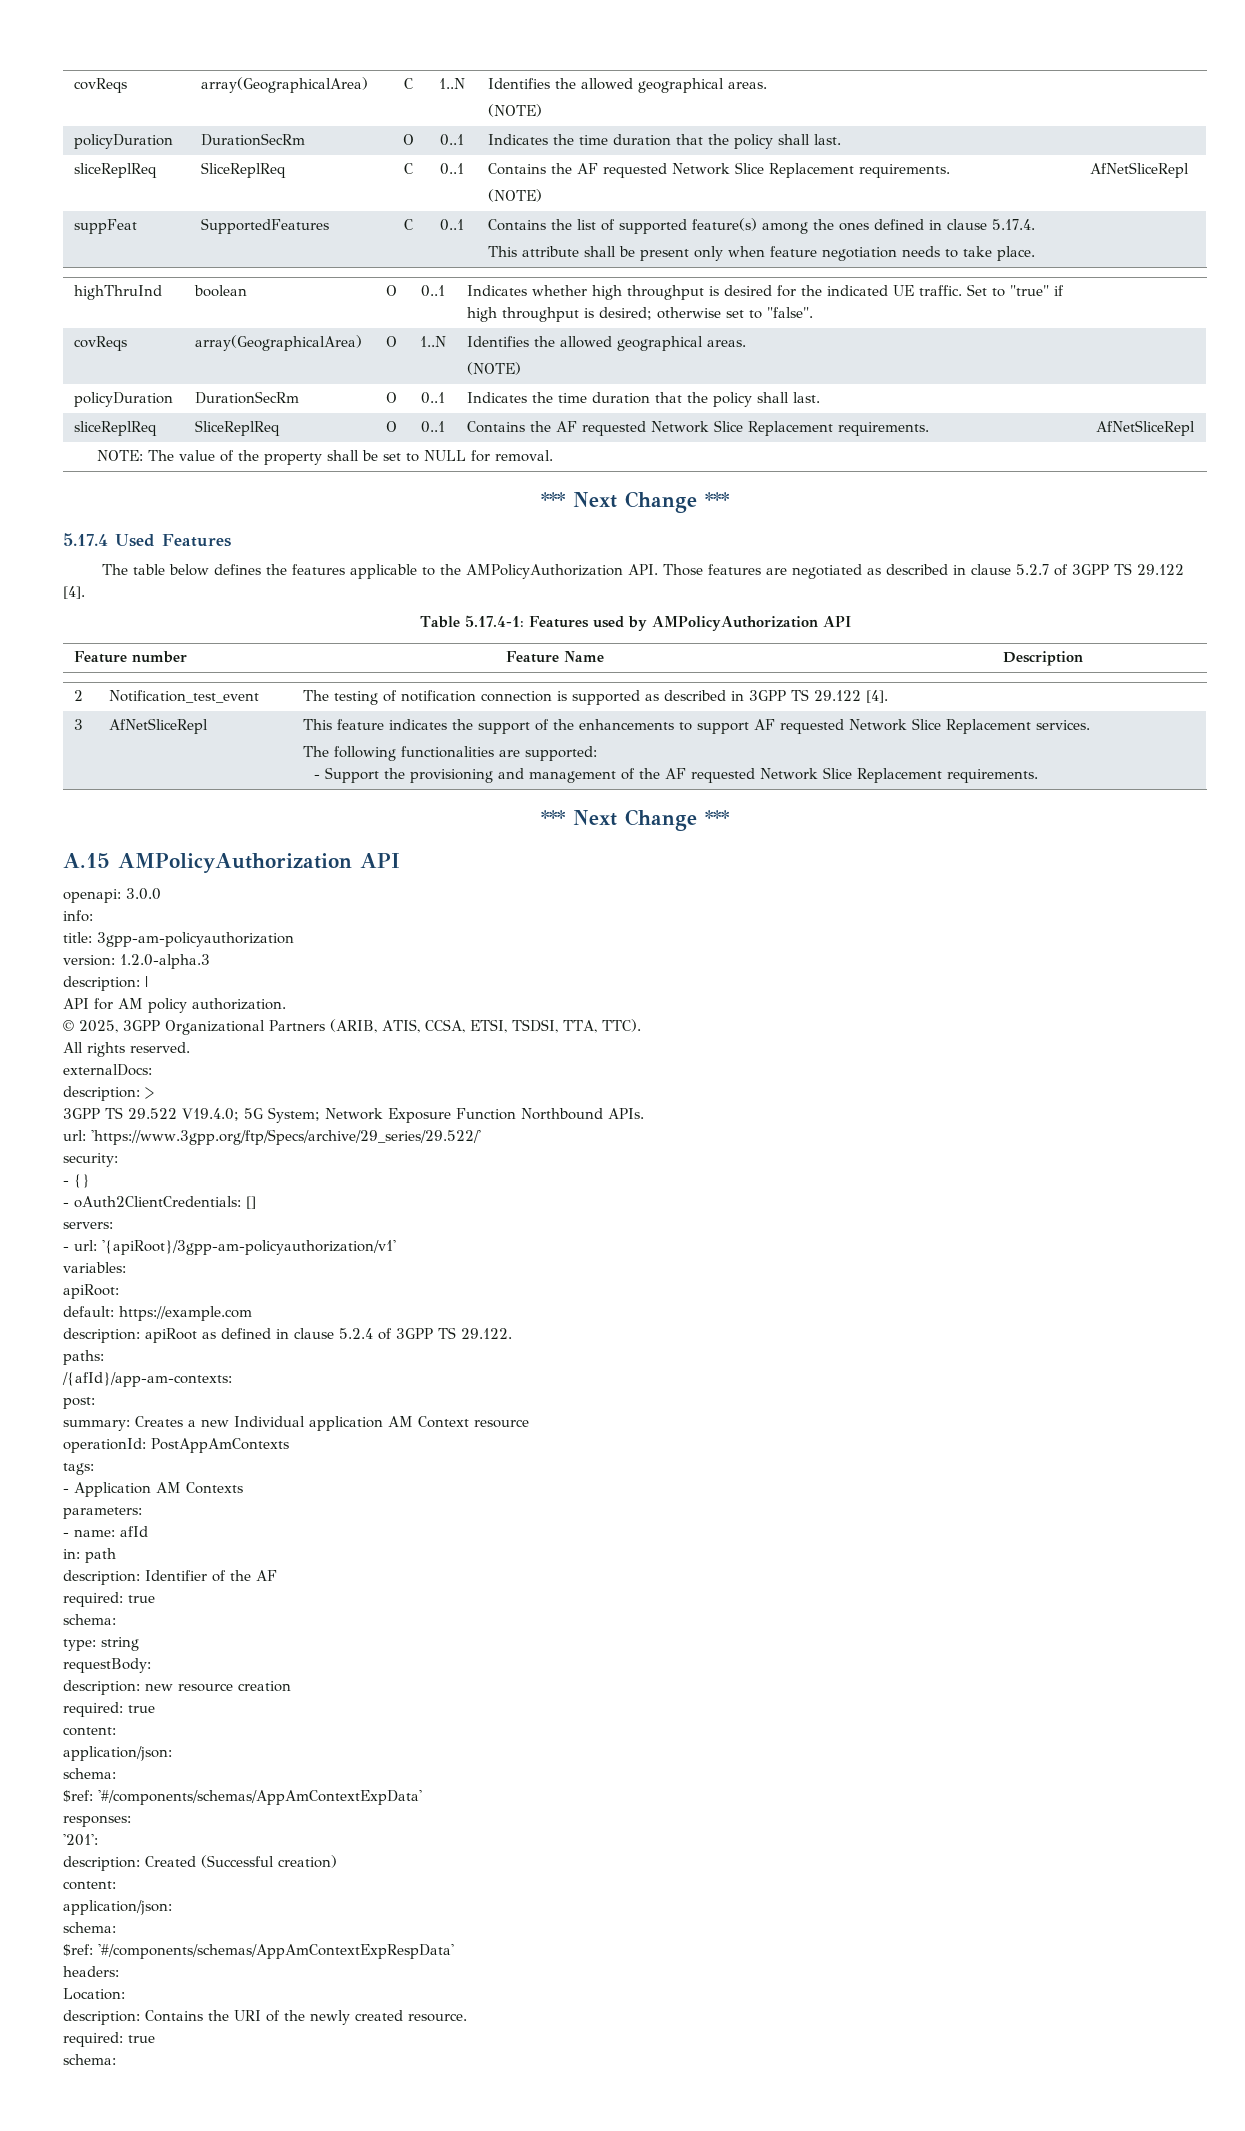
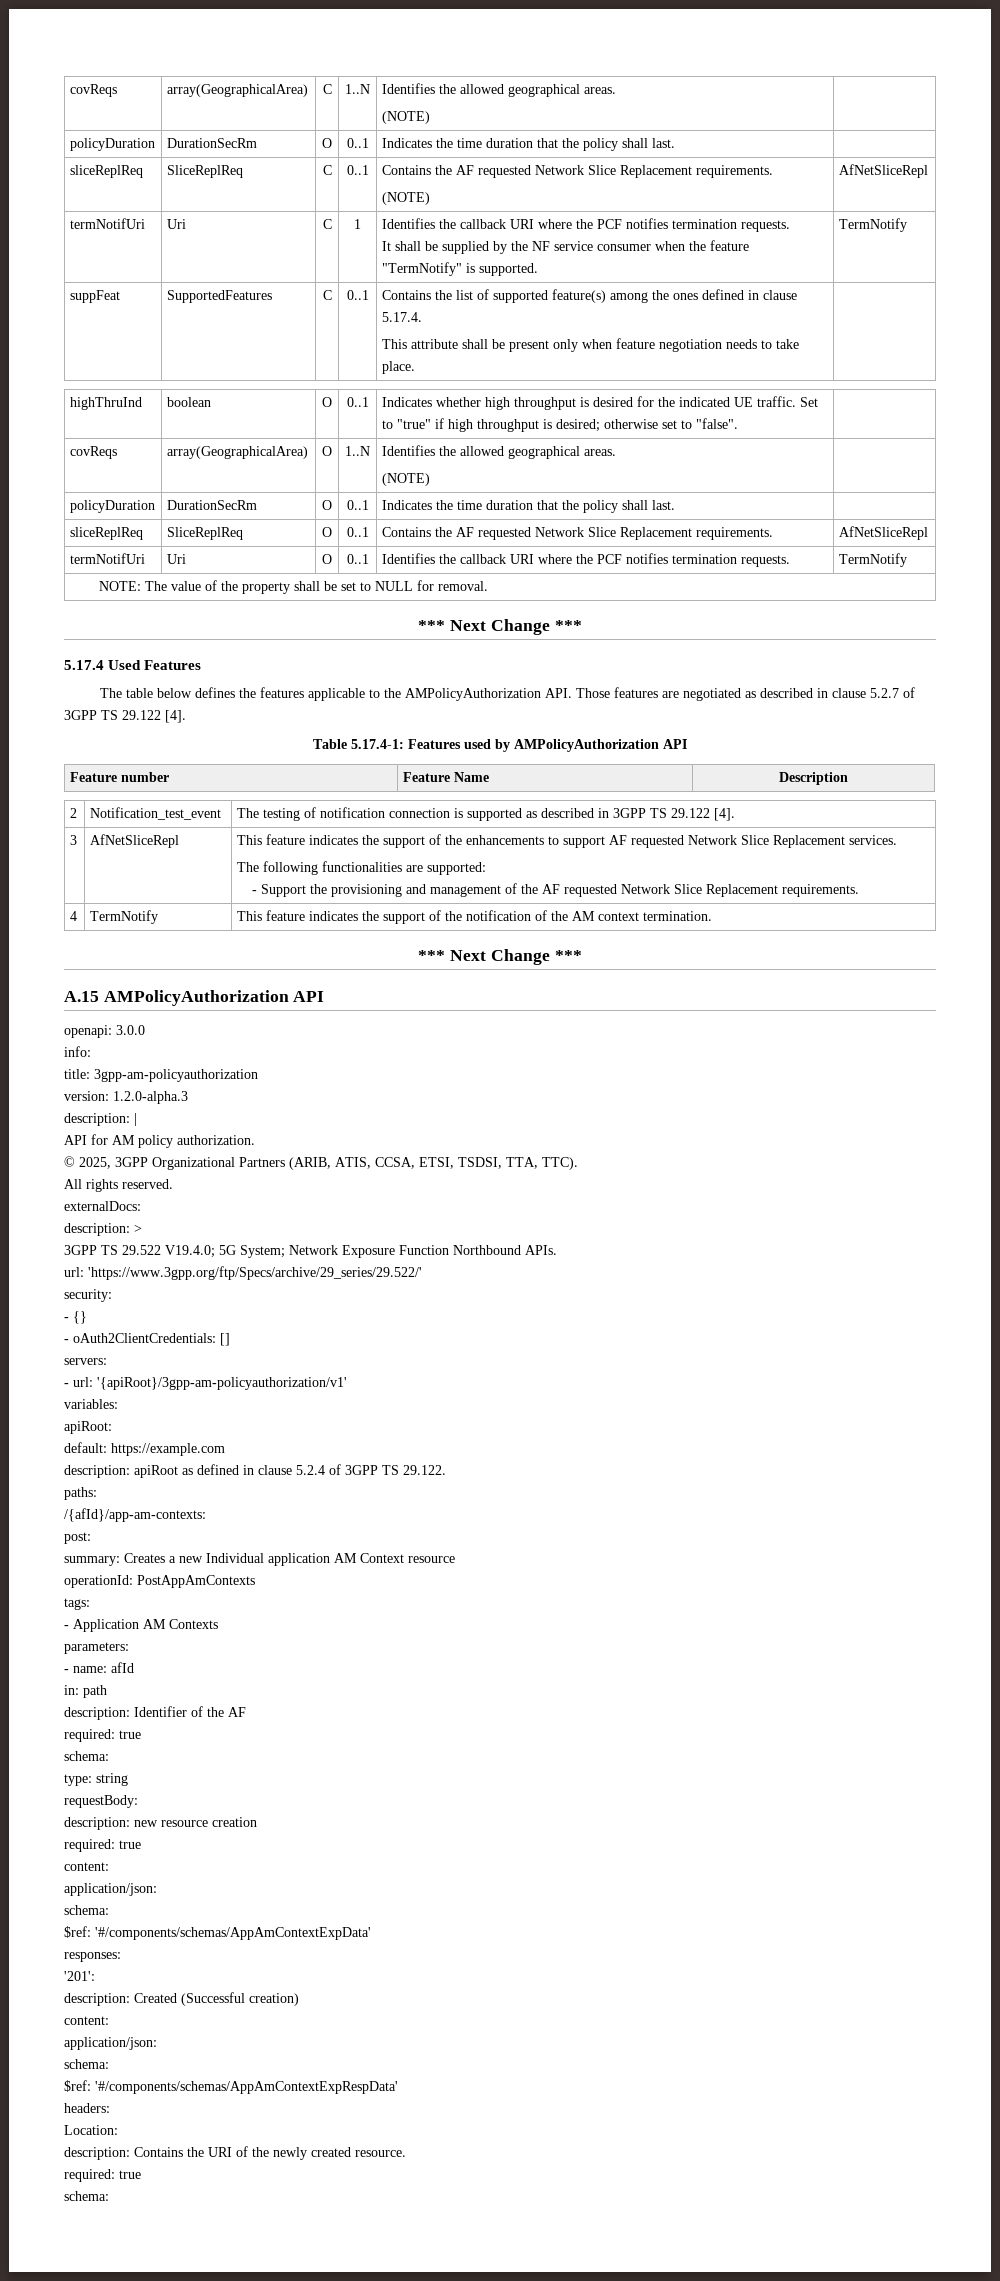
(1189, 170) none -> [69,218,145,229] [166,219,186,229] [322,219,332,229] [354,219,361,229] [381,218,790,232] [381,240,749,254] [381,262,538,276] [838,218,907,232] // termNotifUri | Uri | C | 1 | Identifies the callback URI where the PCF notifies termination requests. // It shall be supplied by the NF service consumer when the feature "TermNotify" is supported. | TermNotify
(1195, 428) none -> [69,553,145,564] [166,554,186,564] [322,554,332,564] [346,554,369,564] [381,553,790,567] [838,553,907,567] // termNotifUri | Uri | O | 0..1 | Identifies the callback URI where the PCF notifies termination requests. | TermNotify
(1039, 776) none -> [69,911,77,921] [89,910,158,924] [236,910,712,924] // 4 | TermNotify | This feature indicates the support of the notification of the AM context termination.

